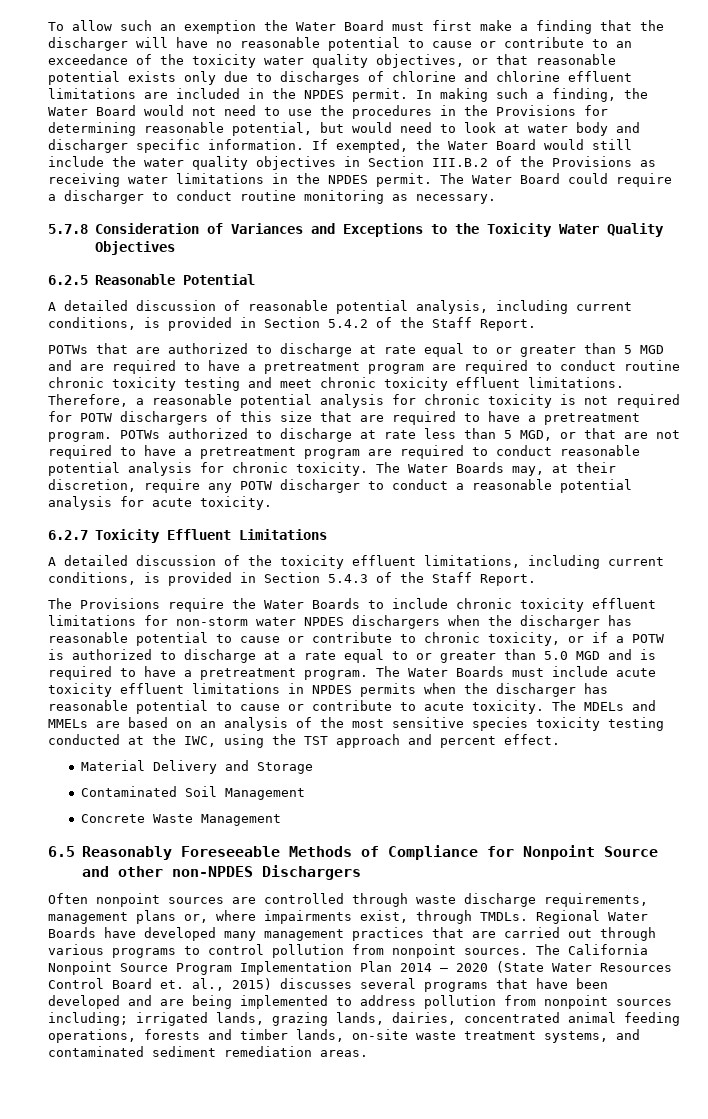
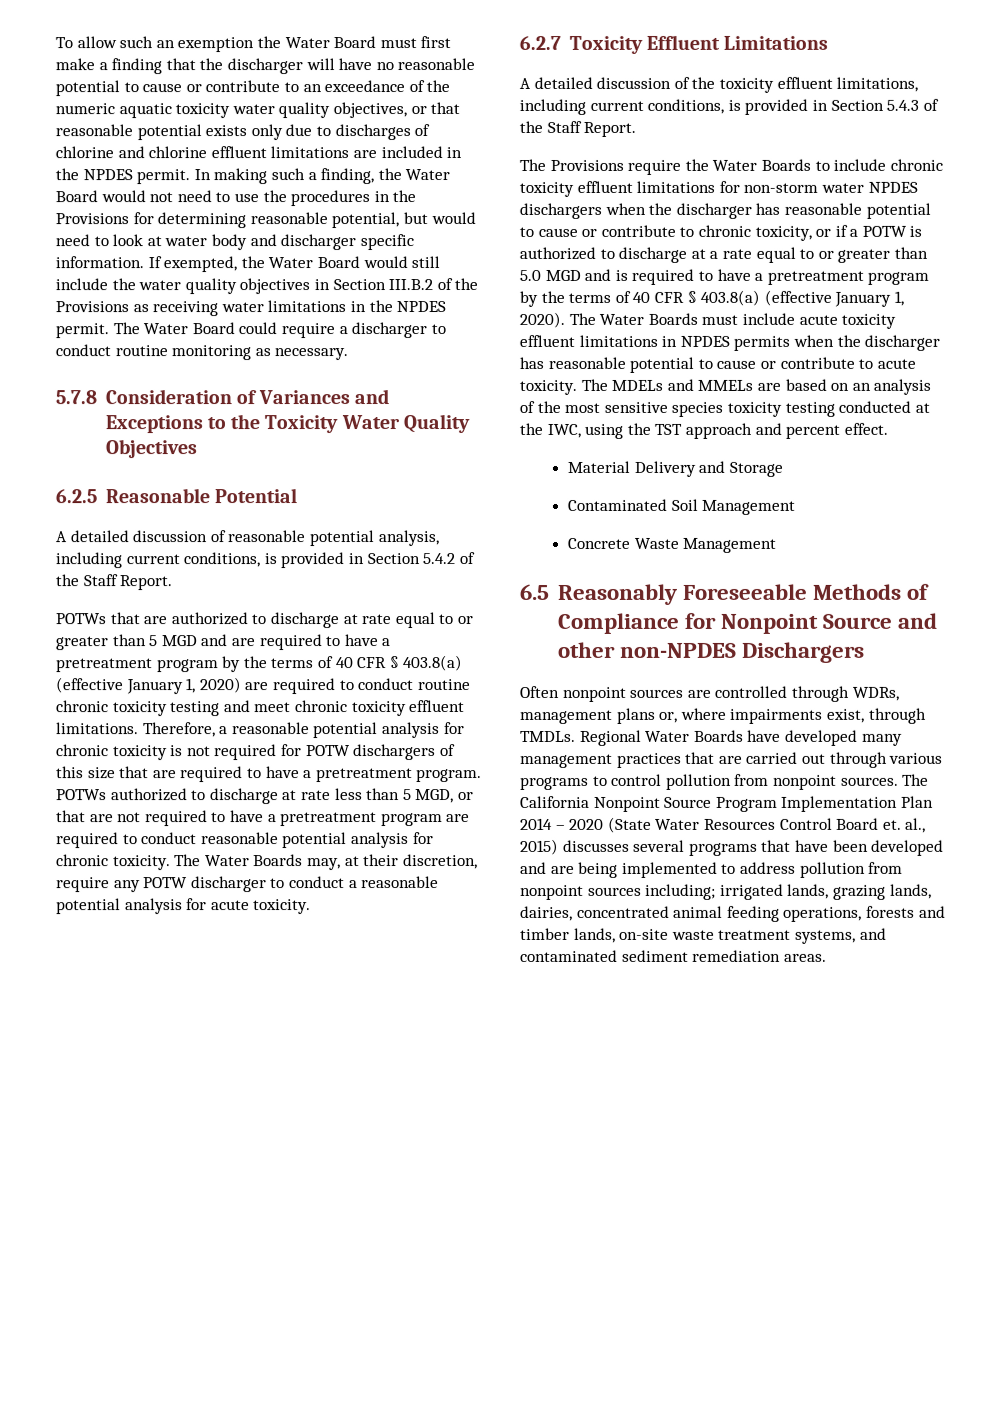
(184, 59) none -> [55,103,172,119] numeric aquatic
(424, 369) none -> [221,655,463,673] [55,677,241,695] by the terms of 40 CFR § 403.8(a) (effective January 1, 2020)
[304,670,368,680] program. -> [867,271,930,285] [519,289,904,307] [519,311,565,328] program by the terms of 40 CFR § 403.8(a) (effective January 1, 2020).
[416,893,648,907] waste discharge requirements, -> [851,686,899,701] WDRs,

